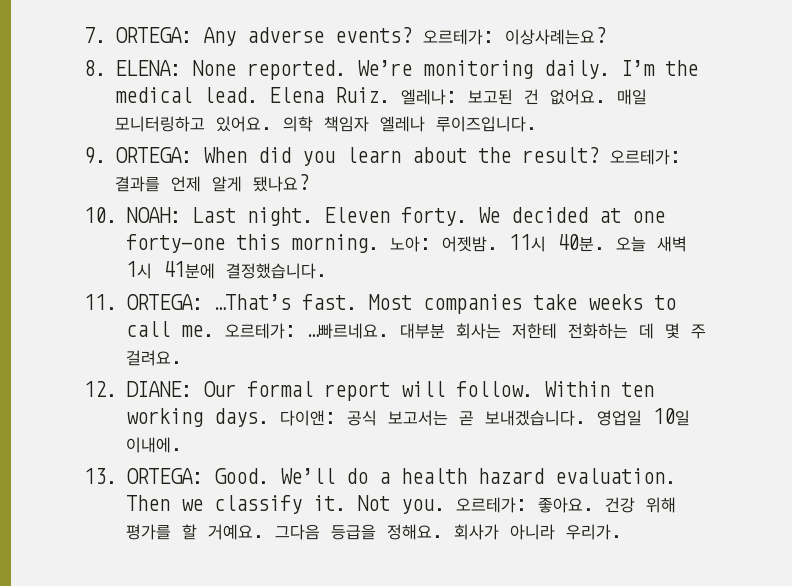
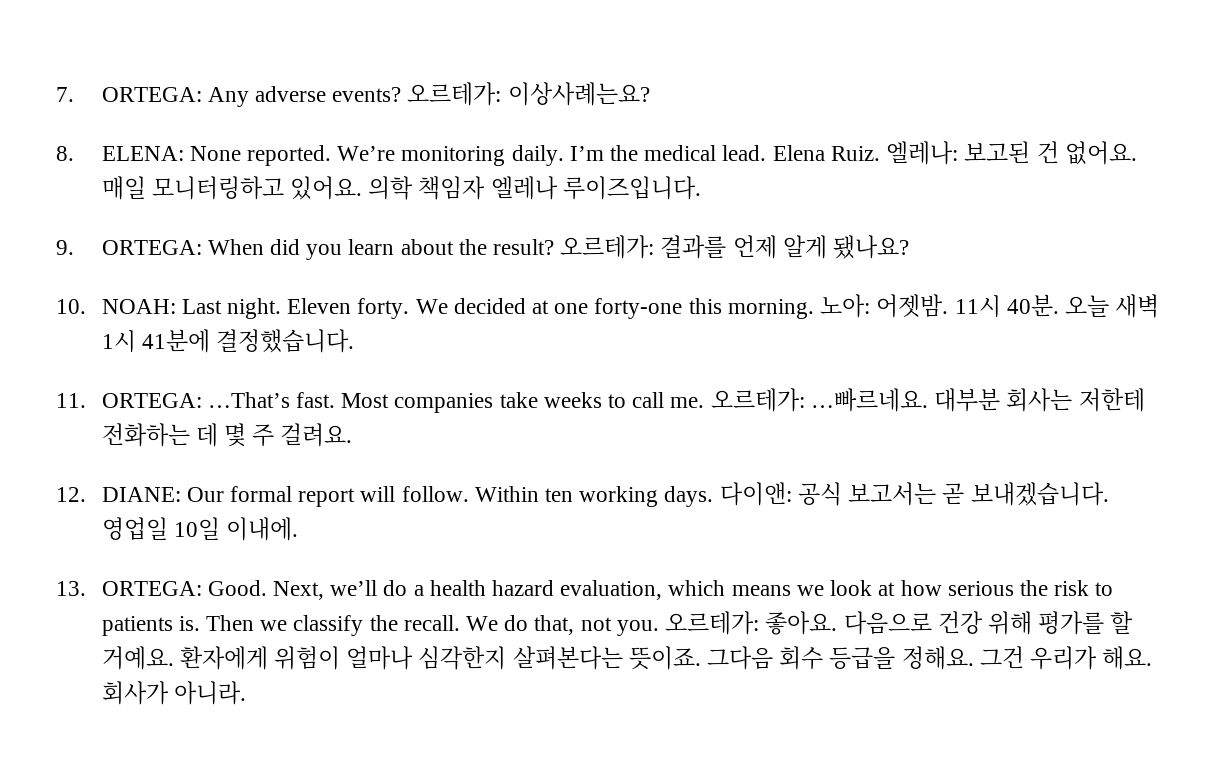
[279,468,335,484] We’ll -> [273,580,378,600] Next, we’ll
[554,468,676,484] [125,495,390,514] evaluation. Then we classify it. Not -> [560,580,1114,600] [101,615,612,636] evaluation, which means we look at how serious the risk to patients is. Then we classify the recall. We do that, not
(594, 505) none -> [843,611,932,635] 다음으로
[274,524,622,540] 그다음 등급을 정해요. 회사가 아니라 우리가. -> [179,646,1153,670] [101,681,246,705] 환자에게 위험이 얼마나 심각한지 살펴본다는 뜻이죠. 그다음 회수 등급을 정해요. 그건 우리가 해요. 회사가 아니라.

